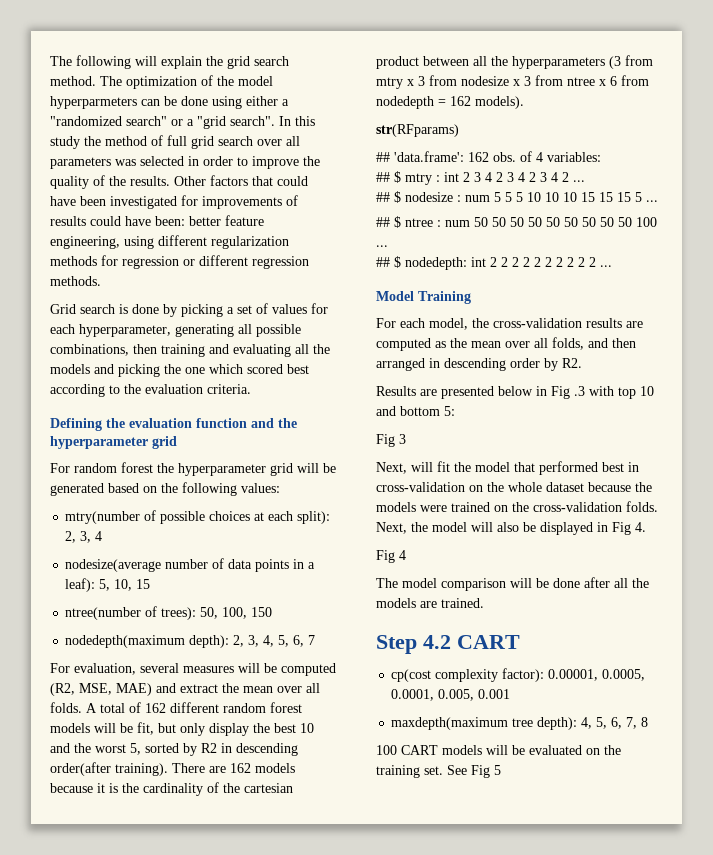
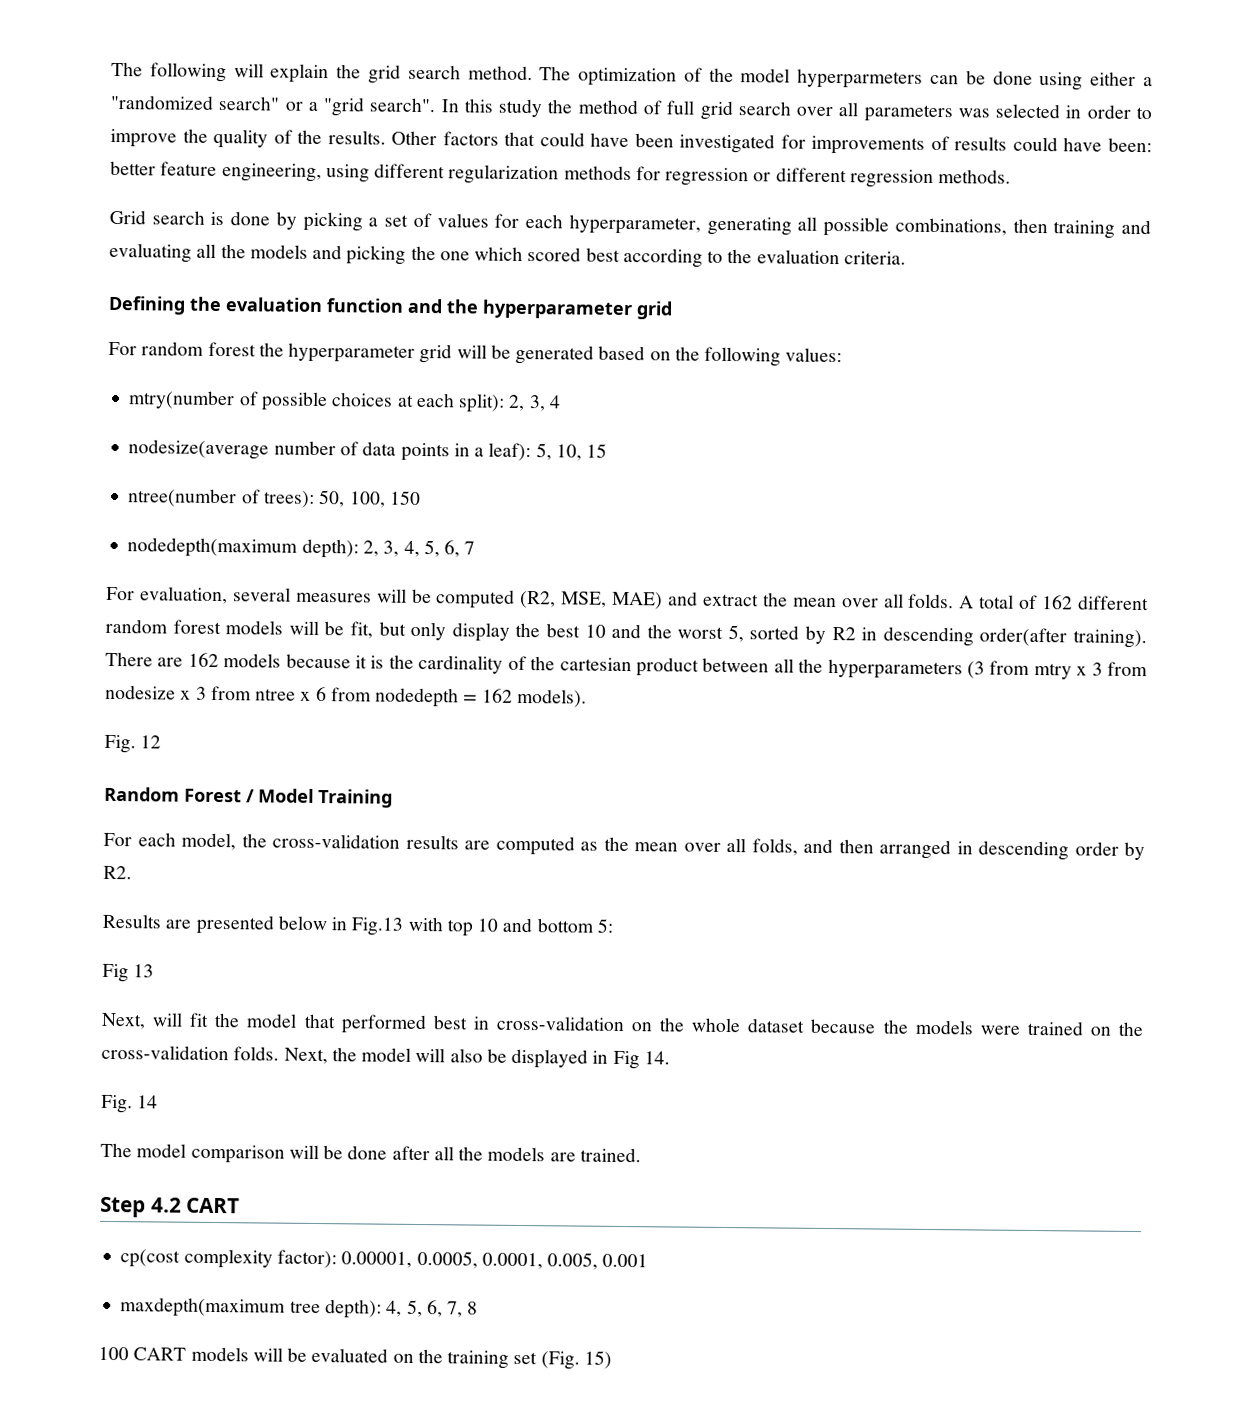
[376,124,459,137] [376,151,601,162] [376,171,585,185] [376,191,658,203] [376,216,657,228] [376,245,388,247] [376,256,612,270] str(RFparams) // ## 'data.frame': 162 obs. of 4 variables: // ## $ mtry : int 2 3 4 2 3 4 2 3 4 2 ... // ## $ nodesize : num 5 5 5 10 10 10 15 15 15 5 ... // ## $ ntree : num 50 50 50 50 50 50 50 50 50 100 ... // ## $ nodedepth: int 2 2 2 2 2 2 2 2 2 2 ... // -> [104,734,162,754] [104,786,255,803] Fig. 12 // Random Forest /
[551,386,585,399] Fig .3 -> [351,917,404,936] Fig.13
[399,434,406,444] 3 -> [133,964,155,978] 13
[635,522,646,532] [376,550,406,563] 4. // Fig 4 -> [643,1051,670,1065] [101,1094,159,1114] 14. // Fig. 14
[424,765,501,778] set. See Fig 5 -> [513,1350,612,1370] set (Fig. 15)

